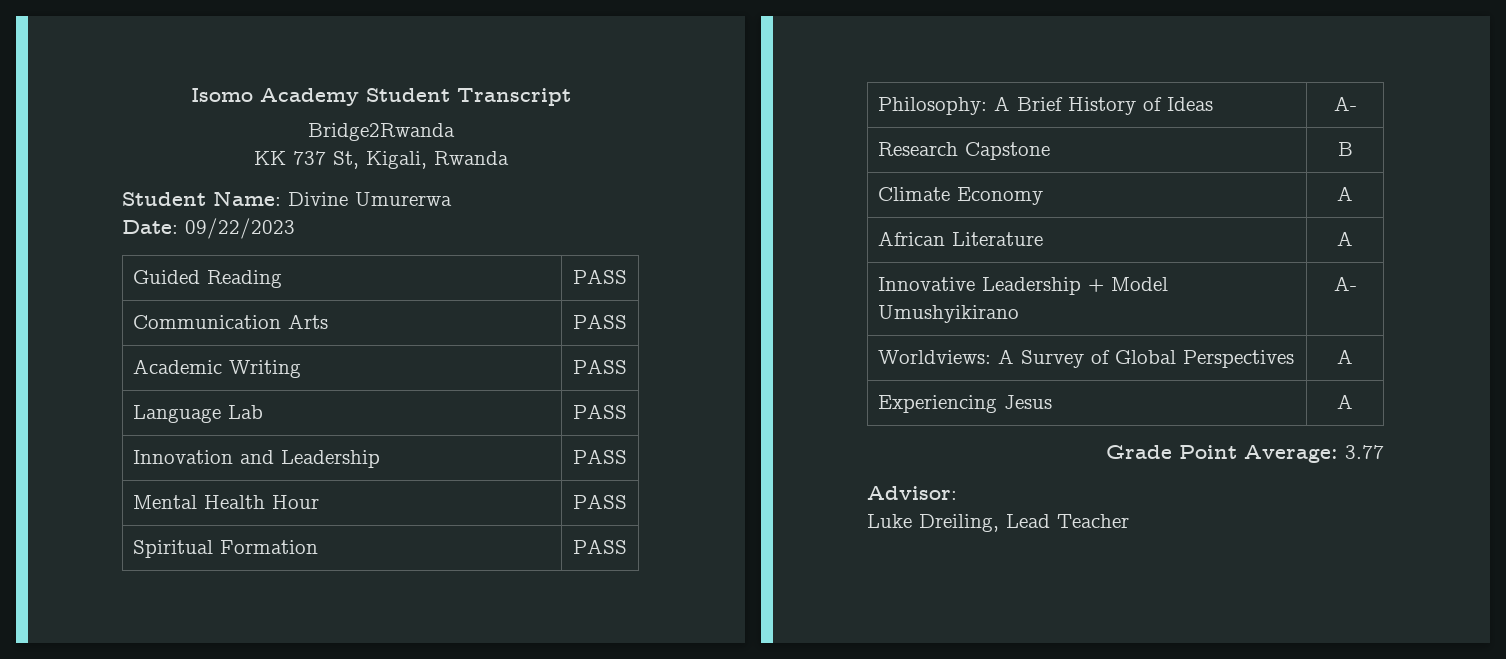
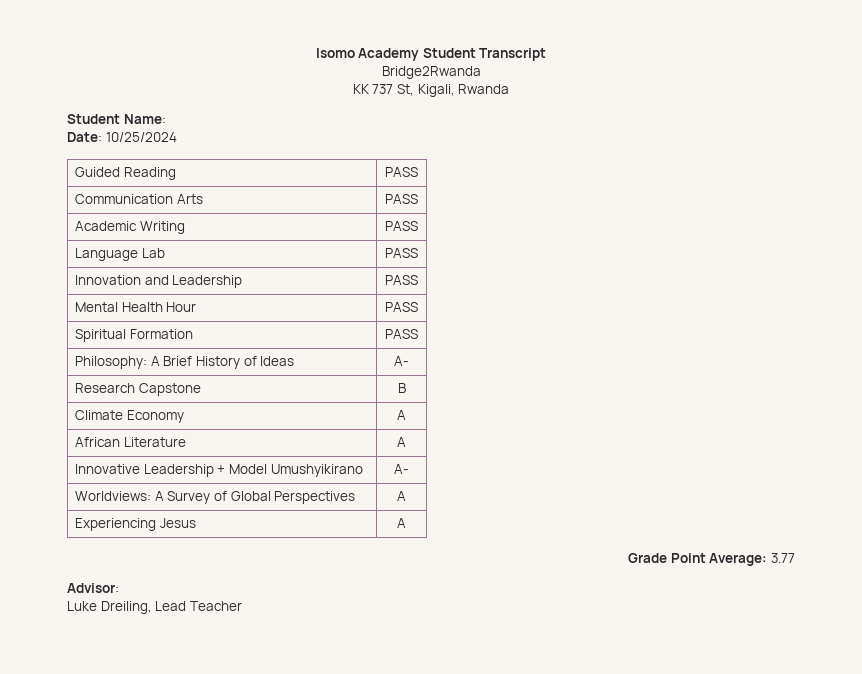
[288,192,452,206] Divine Umurerwa -> (166, 119) none
[185,218,295,239] 09/22/2023 -> [105,132,177,142] 10/25/2024

